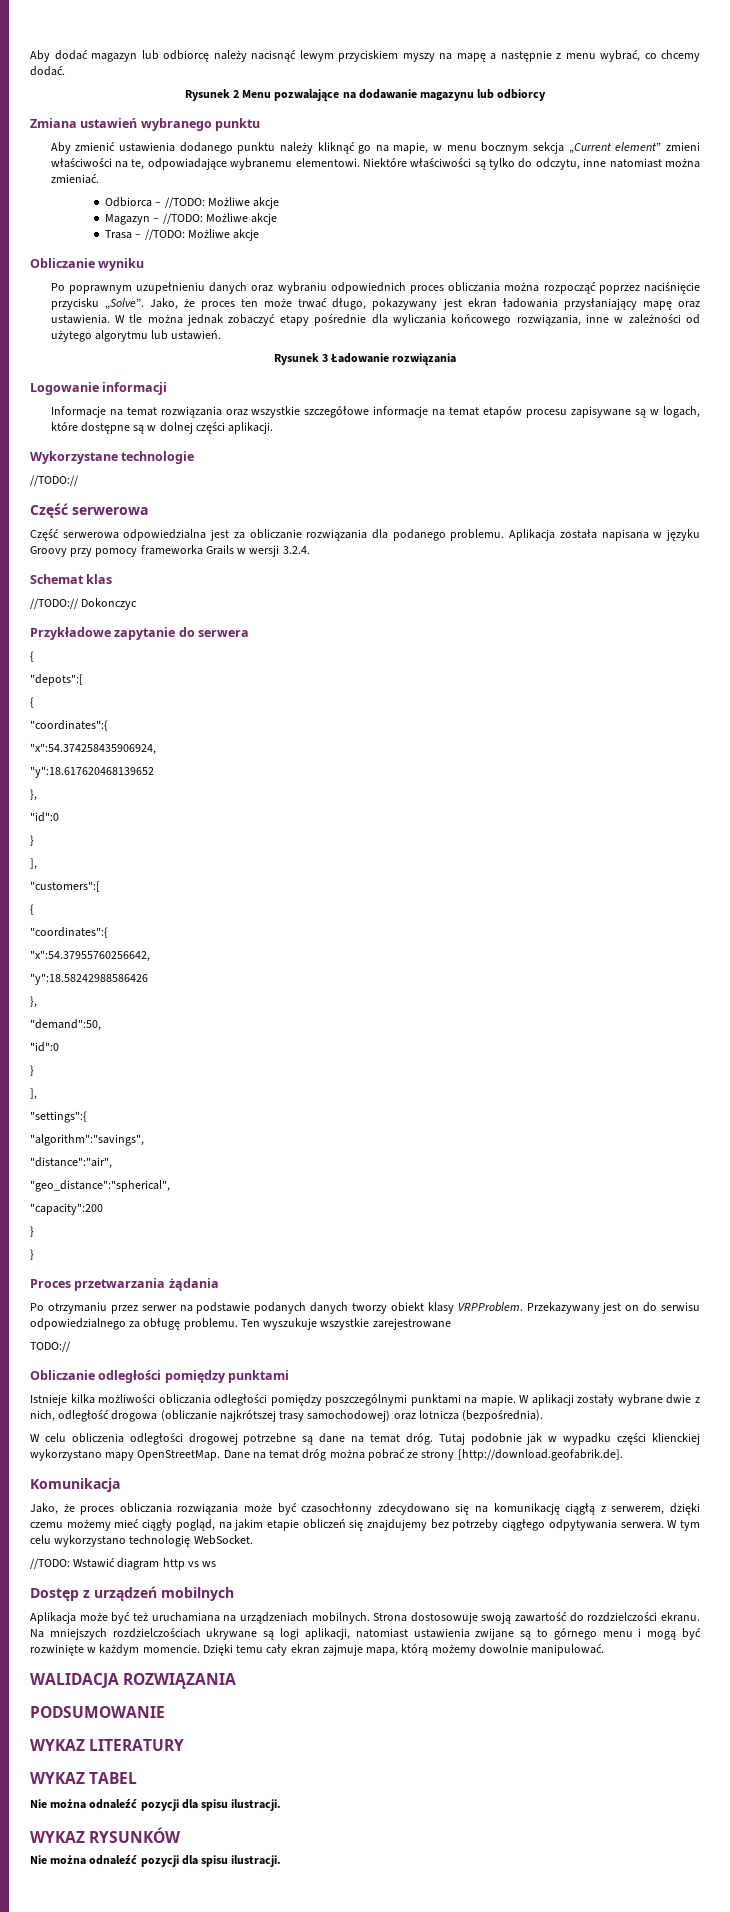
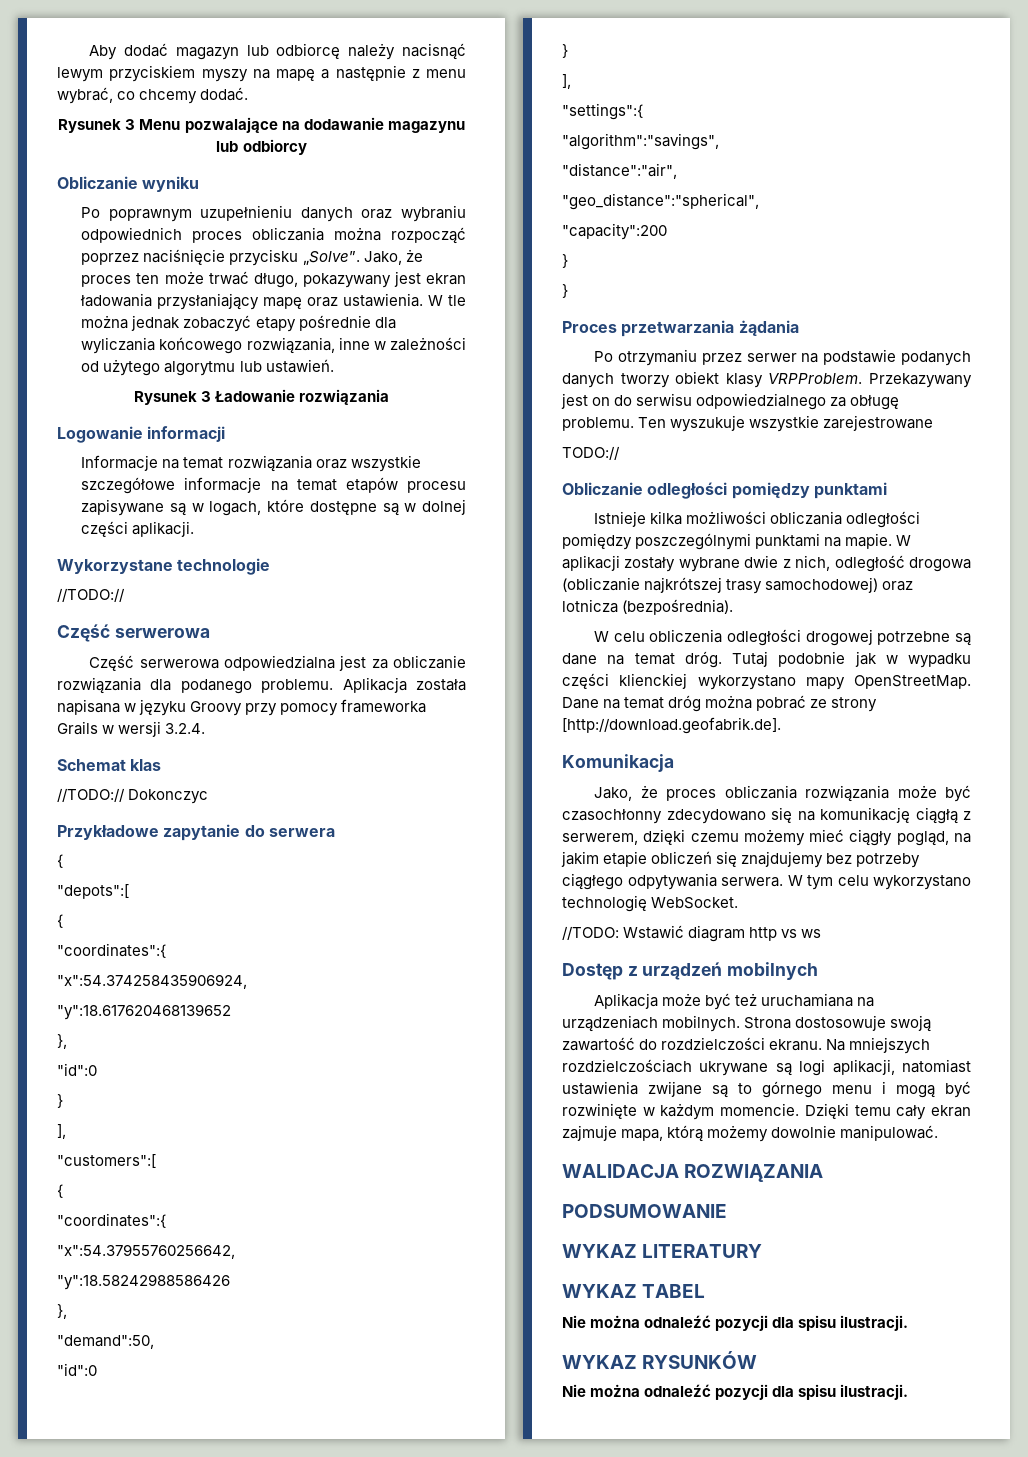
[232,90,239,98] 2 -> [125,119,136,130] 3
[30,118,261,131] [50,142,701,154] [50,158,701,170] [50,174,99,184] [105,197,280,209] [105,213,278,225] [105,229,260,241] // Zmiana ustawień wybranego punktu // Aby zmienić ustawienia dodanego punktu należy kliknąć go na mapie, w menu bocznym sekcja „Current element” zmieni właściwości na te, odpowiadające wybranemu elementowi. Niektóre właściwości są tylko do odczytu, inne natomiast można zmieniać. // Odbiorca – //TODO: Możliwe akcje // Magazyn – //TODO: Możliwe akcje // Trasa – //TODO: Możliwe akcje -> (307, 147) none

